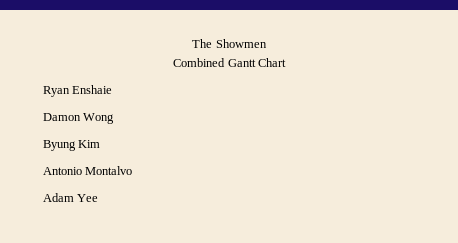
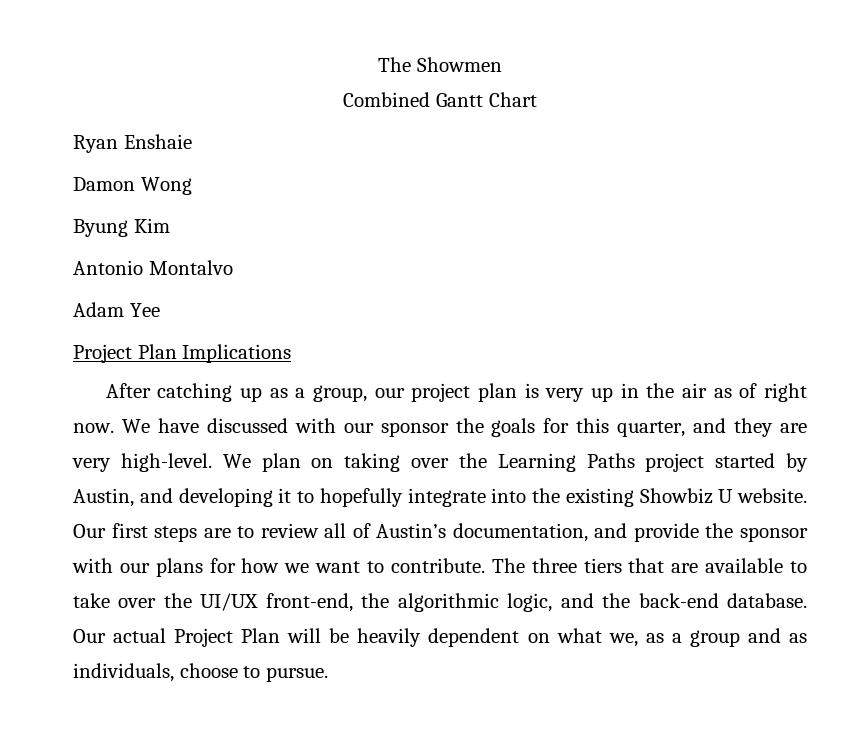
(99, 198) none -> [73,344,292,363] [105,383,807,402] [73,418,808,437] [72,453,809,472] [73,488,807,507] [73,523,809,542] [72,558,808,577] [73,593,808,612] [73,628,808,647] [73,663,328,682] // Project Plan Implications // After catching up as a group, our project plan is very up in the air as of right now. We have discussed with our sponsor the goals for this quarter, and they are very high-level. We plan on taking over the Learning Paths project started by Austin, and developing it to hopefully integrate into the existing Showbiz U website. Our first steps are to review all of Austin’s documentation, and provide the sponsor with our plans for how we want to contribute. The three tiers that are available to take over the UI/UX front-end, the algorithmic logic, and the back-end database. Our actual Project Plan will be heavily dependent on what we, as a group and as individuals, choose to pursue.

